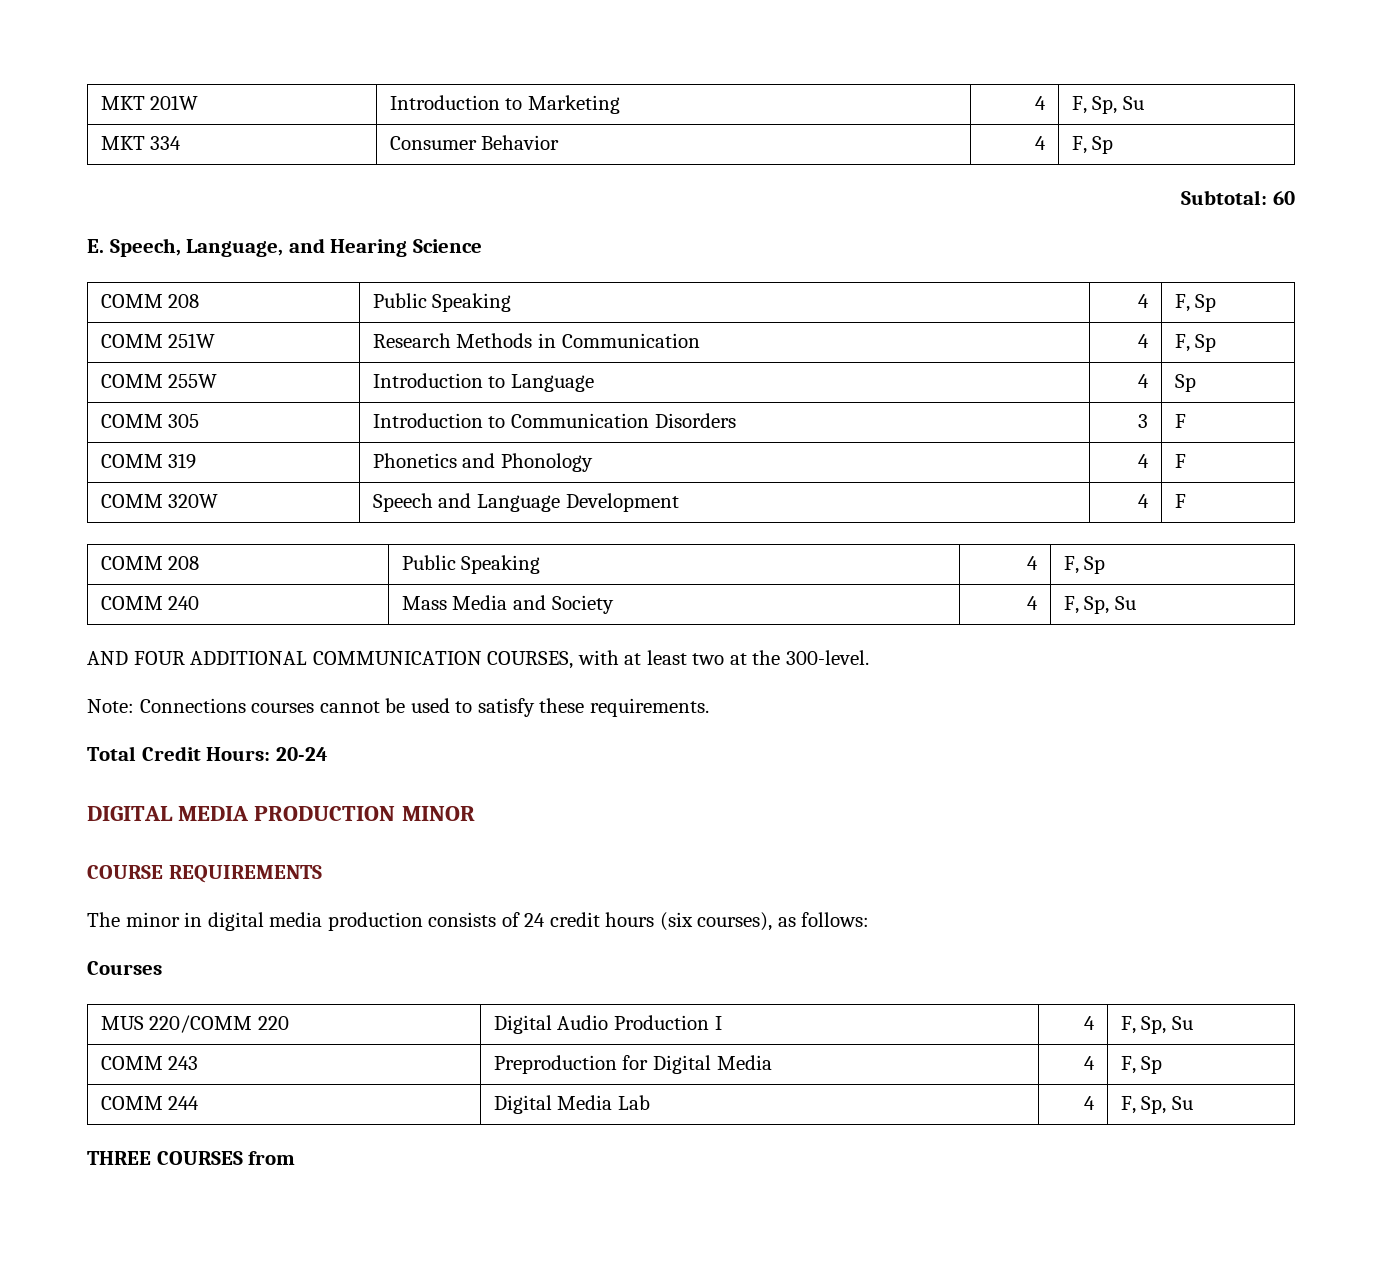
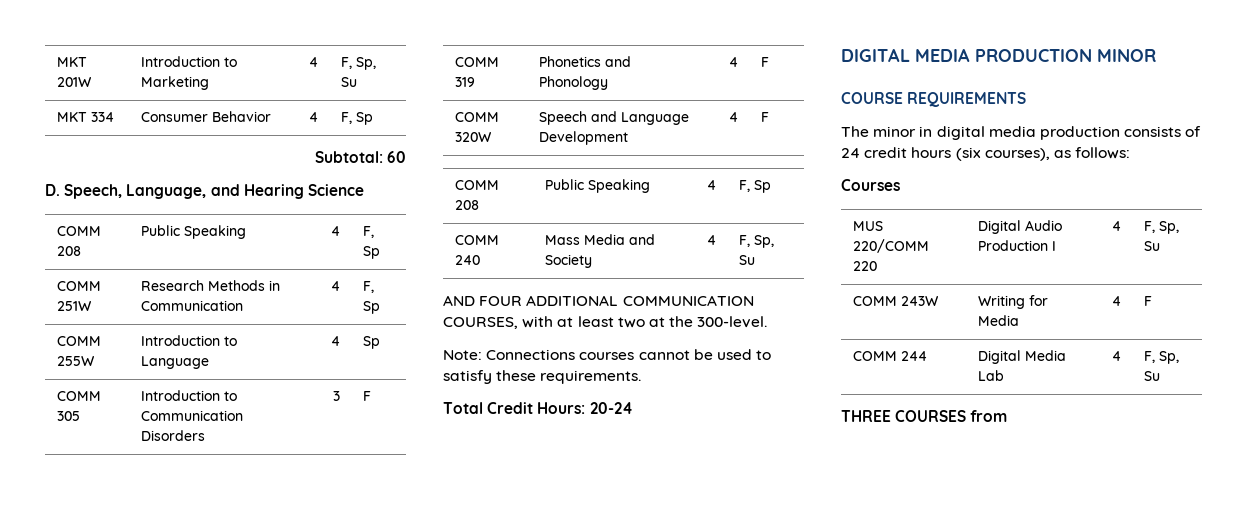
[87,239,104,253] E. -> [45,184,60,196] D.
[168,1056,199,1070] [493,1055,711,1074] 243 | Preproduction for Digital -> [901,296,940,306] [978,295,1049,309] 243W | Writing for
[1120,1056,1163,1074] F, Sp -> [1144,296,1153,306] F

